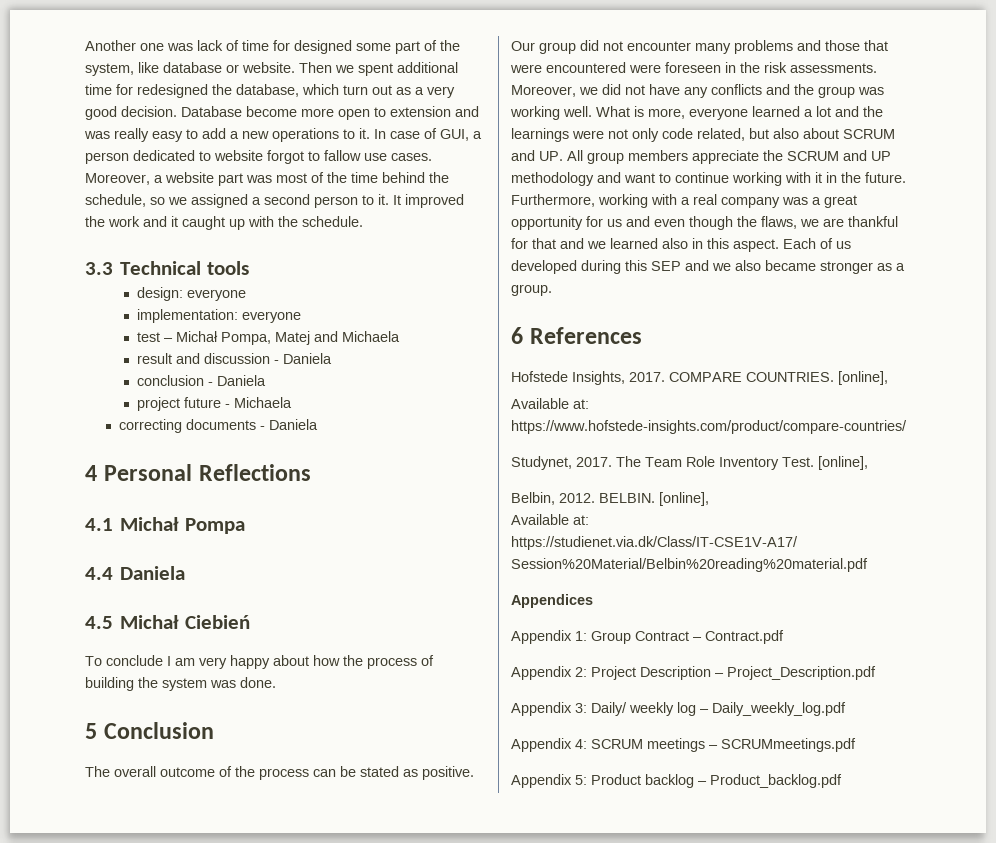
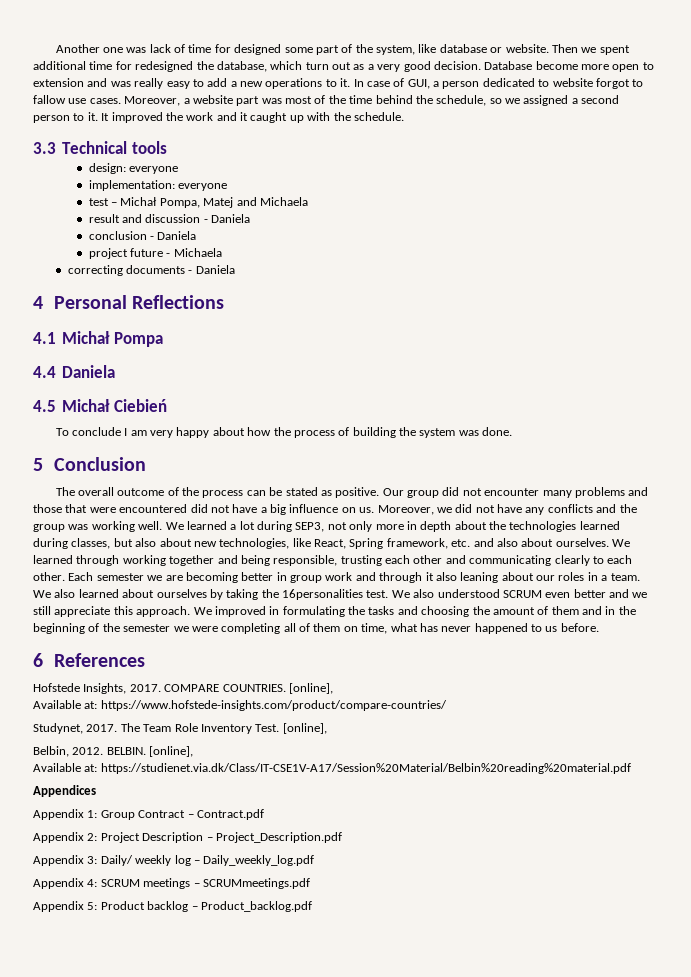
[629,62,877,73] were foreseen in the risk assessments. -> [190,504,375,515] did not have a big influence on us.
[596,106,883,120] [511,128,895,142] [511,150,891,164] [511,172,906,186] [511,194,857,208] [511,216,898,230] [511,238,851,252] [511,260,905,274] [511,284,552,296] What is more, everyone learned a lot and the learnings were not only code related, but also about SCRUM and UP. All group members appreciate the SCRUM and UP methodology and want to continue working with it in the future. Furthermore, working with a real company was a great opportunity for us and even though the flaws, we are thankful for that and we learned also in this aspect. Each of us developed during this SEP and we also became stronger as a group. -> [165,521,620,532] [33,538,630,549] [33,555,633,566] [33,572,640,583] [33,589,648,600] [33,606,636,617] [33,623,599,634] We learned a lot during SEP3, not only more in depth about the technologies learned during classes, but also about new technologies, like React, Spring framework, etc. and also about ourselves. We learned through working together and being responsible, trusting each other and communicating clearly to each other. Each semester we are becoming better in group work and through it also leaning about our roles in a team. We also learned about ourselves by taking the 16personalities test. We also understood SCRUM even better and we still appreciate this approach. We improved in formulating the tasks and choosing the amount of them and in the beginning of the semester we were completing all of them on time, what has never happened to us before.

